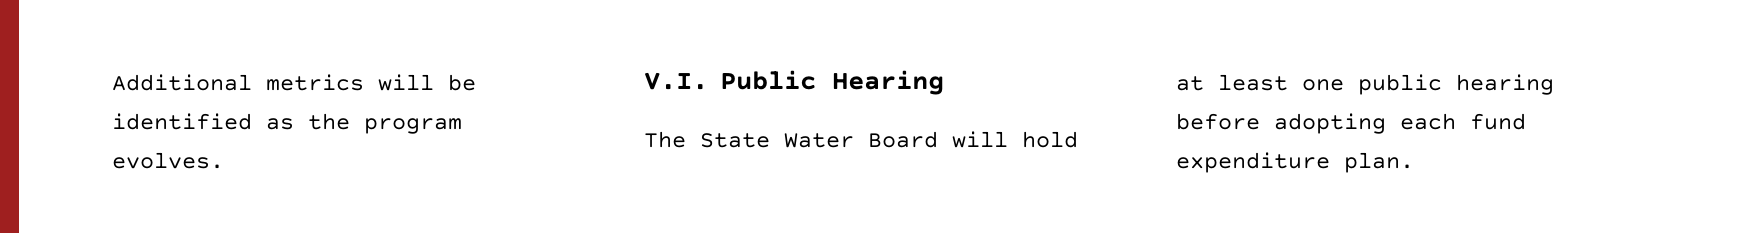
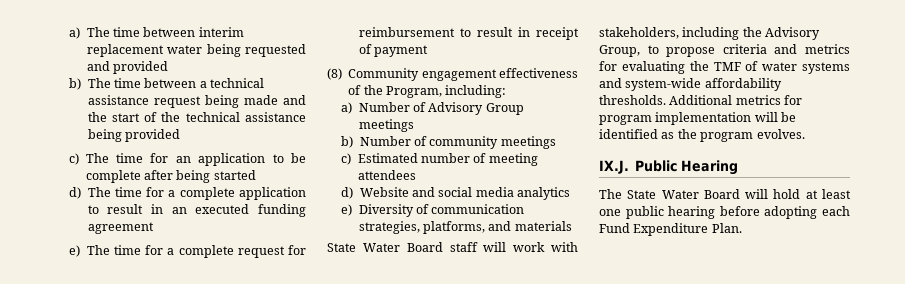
[112,74,364,91] Additional metrics -> [69,27,244,39] [86,44,306,57] [86,61,169,74] [69,78,265,90] [87,95,306,108] [87,112,306,122] [87,129,181,142] [69,153,306,166] [85,170,256,183] [69,187,306,200] [87,204,306,217] [87,222,154,234] [69,245,306,258] [358,27,579,40] [358,44,429,57] [327,68,578,81] [348,85,507,98] [341,102,524,115] [358,119,414,132] [341,136,556,149] [341,153,538,166] [357,170,416,180] [341,187,571,200] [341,204,525,217] [358,221,572,234] [327,242,578,252] [599,27,821,40] [599,44,850,57] [599,61,850,74] [599,78,782,91] [599,95,803,105] [599,112,752,125] a) The time between interim replacement water being requested and provided // b) The time between a technical assistance request being made and the start of the technical assistance being provided // c) The time for an application to be complete after being started // d) The time for a complete application to result in an executed funding agreement // e) The time for a complete request for reimbursement to result in receipt of payment // (8) Community engagement effectiveness of the Program, including: // a) Number of Advisory Group meetings // b) Number of community meetings // c) Estimated number of meeting attendees // d) Website and social media analytics // e) Diversity of communication strategies, platforms, and materials // State Water Board staff will work with stakeholders, including the Advisory Group, to propose criteria and metrics for evaluating the TMF of water systems and system-wide affordability thresholds. Additional metrics for program implementation
[644,72,708,90] V.I. -> [599,160,629,174] IX.J.
[1470,113,1526,130] [1176,152,1414,173] fund expenditure plan. -> [599,223,742,236] Fund Expenditure Plan.

